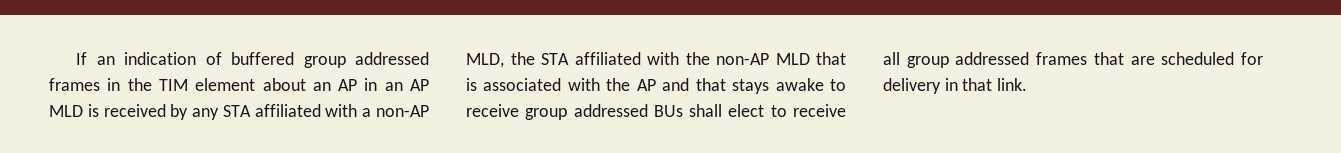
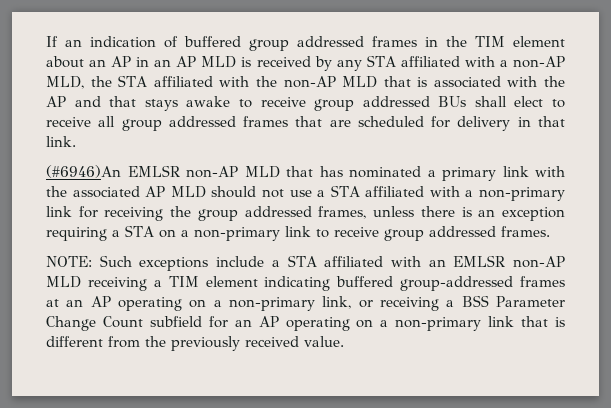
(1028, 84) none -> [46,165,565,181] [46,185,566,201] [46,206,566,221] [46,225,550,241] [46,255,566,271] [46,276,565,291] [46,295,565,311] [46,316,565,331] [46,336,344,351] // (#6946)An EMLSR non-AP MLD that has nominated a primary link with the associated AP MLD should not use a STA affiliated with a non-primary link for receiving the group addressed frames, unless there is an exception requiring a STA on a non-primary link to receive group addressed frames. // NOTE: Such exceptions include a STA affiliated with an EMLSR non-AP MLD receiving a TIM element indicating buffered group-addressed frames at an AP operating on a non-primary link, or receiving a BSS Parameter Change Count subfield for an AP operating on a non-primary link that is different from the previously received value.

